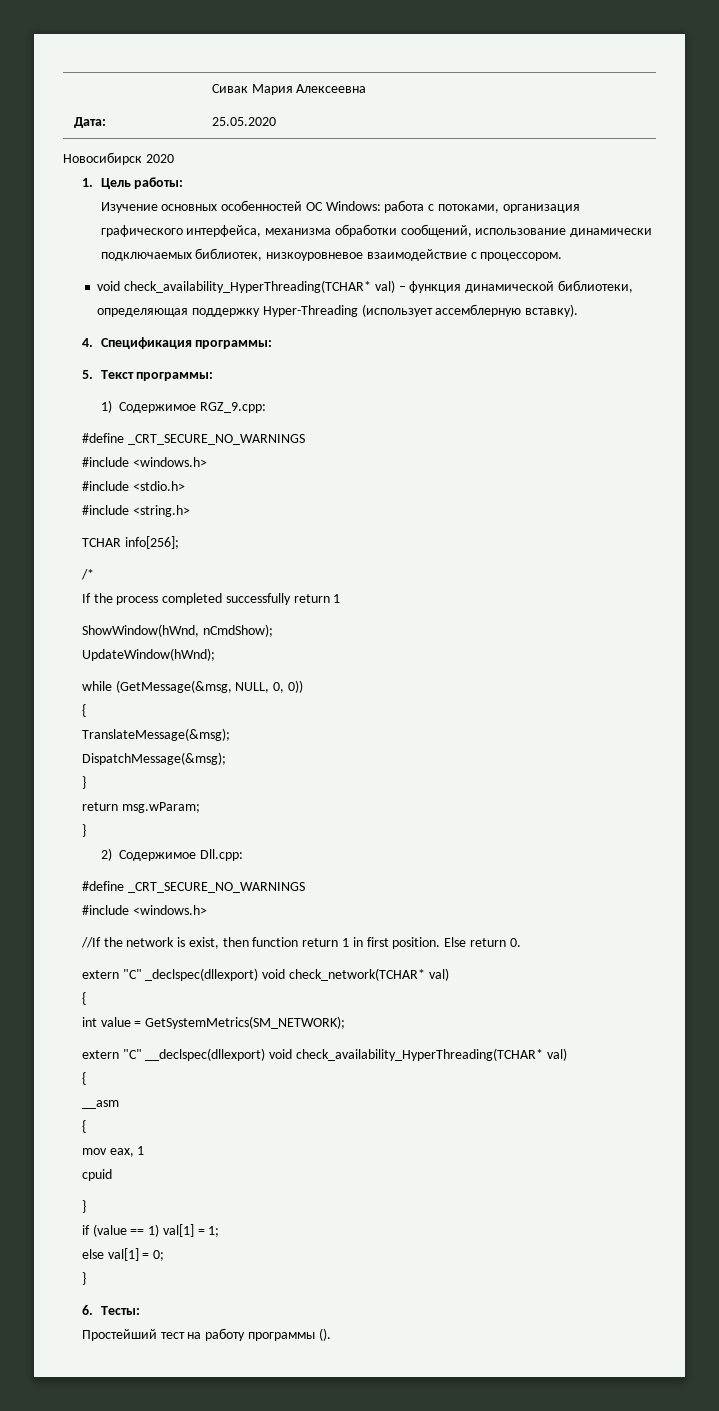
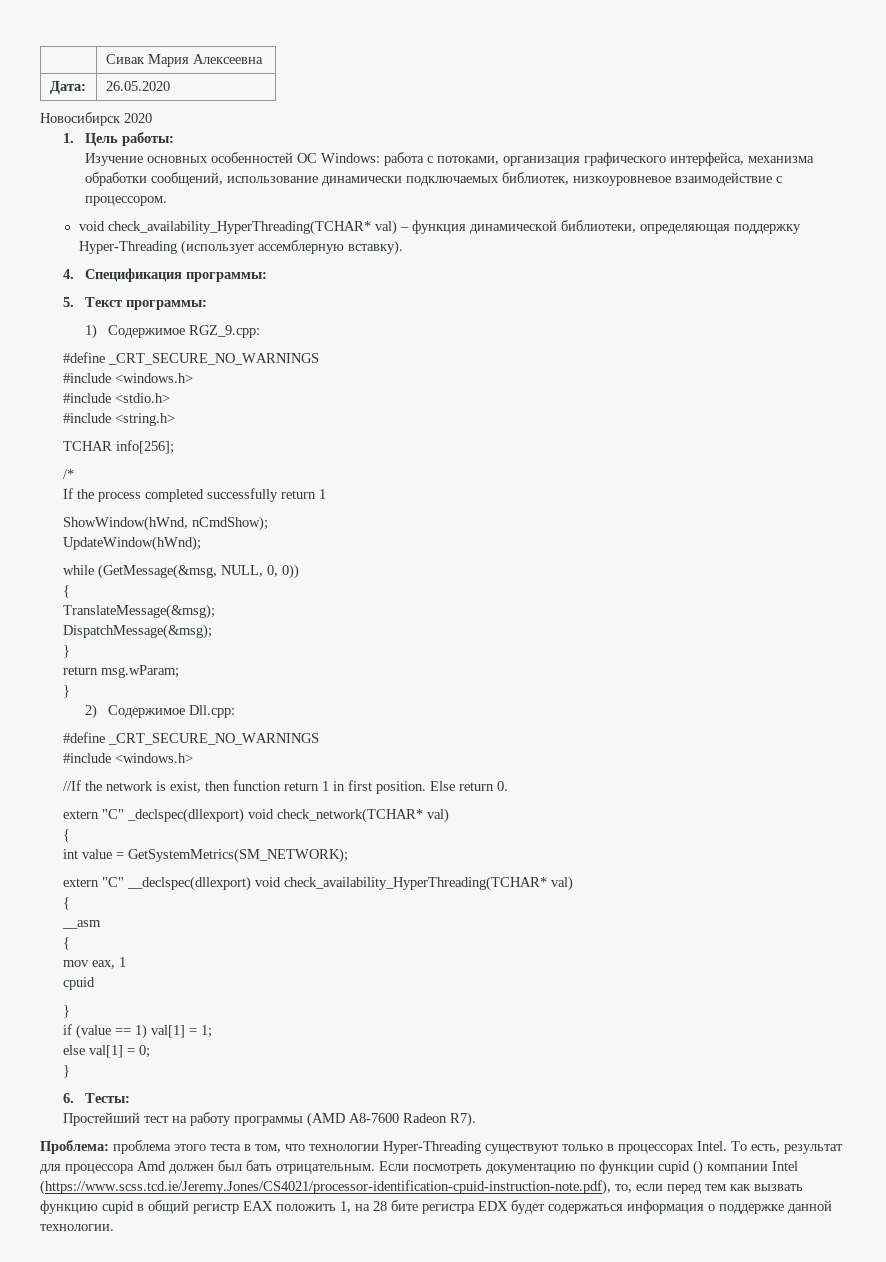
[211,117,276,126] 25.05.2020 -> [105,81,170,91] 26.05.2020
[318,1328,331,1341] (). -> [306,1112,476,1127] [40,1140,843,1154] [40,1160,798,1175] [40,1180,803,1195] [40,1200,832,1214] [40,1224,114,1231] (AMD A8-7600 Radeon R7). // Проблема: проблема этого теста в том, что технологии Hyper-Threading существуют только в процессорах Intel. То есть, результат для процессора Amd должен был бать отрицательным. Если посмотреть документацию по функции cupid () компании Intel (https://www.scss.tcd.ie/Jeremy.Jones/CS4021/processor-identification-cpuid-instruction-note.pdf), то, если перед тем как вызвать функцию cupid в общий регистр EAX положить 1, на 28 бите регистра EDX будет содержаться информация о поддержке данной технологии.

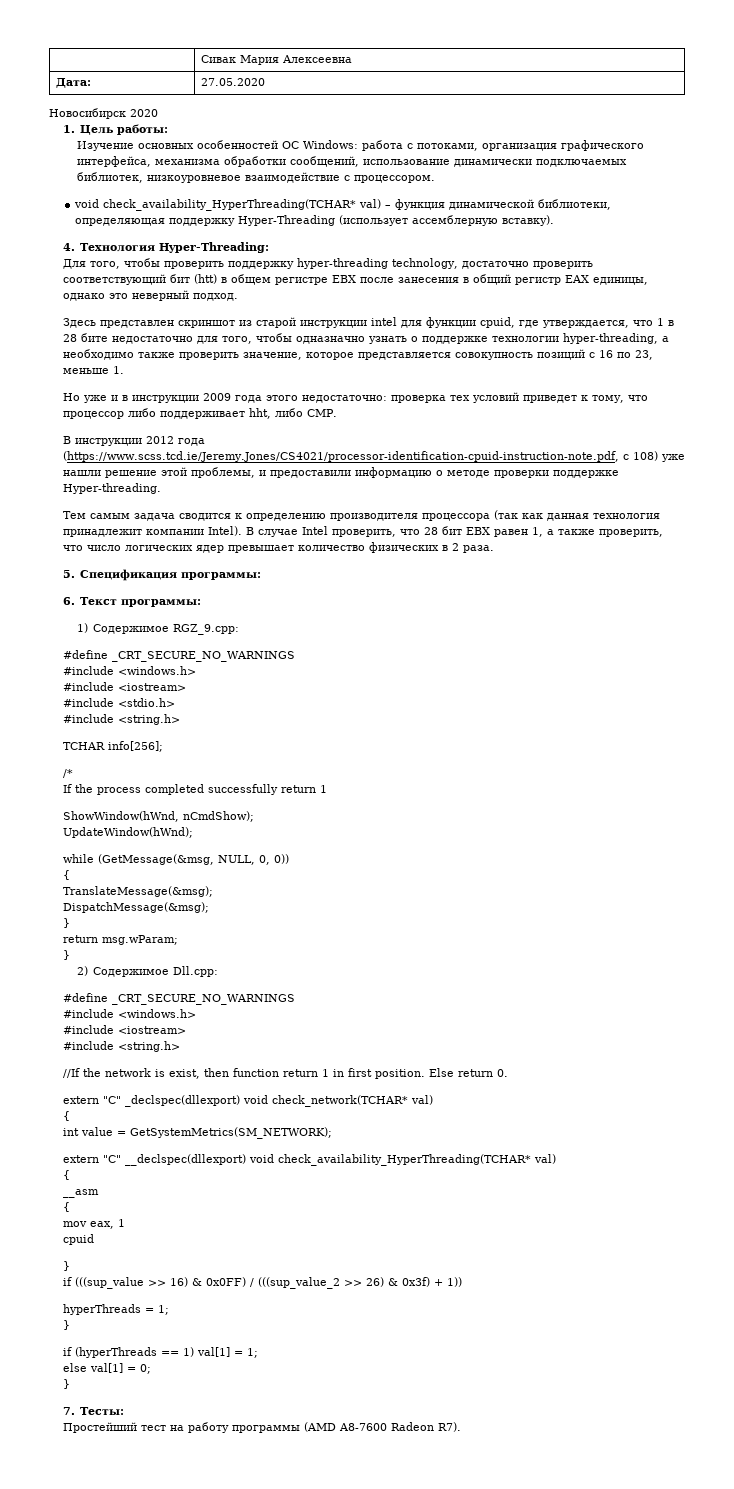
[105,81,170,91] 26.05.2020 -> [200,78,265,86] 27.05.2020
(74, 274) none -> [80,242,270,253] [62,258,593,269] [62,274,648,285] [62,290,238,301] [62,317,674,328] [62,333,669,344] [62,349,653,360] [62,366,124,374] [62,392,648,403] [62,408,337,419] [62,436,205,446] [62,451,685,462] [62,467,619,478] [62,483,161,494] [62,510,660,521] [62,526,663,537] [62,542,494,553] [62,570,75,578] Технология Hyper-Threading: // Для того, чтобы проверить поддержку hyper-threading technology, достаточно проверить соответствующий бит (htt) в общем регистре EBX после занесения в общий регистр EAX единицы, однако это неверный подход. // Здесь представлен скриншот из старой инструкции intel для функции cpuid, где утверждается, что 1 в 28 бите недостаточно для того, чтобы одназначно узнать о поддержке технологии hyper-threading, а необходимо также проверить значение, которое представляется совокупность позиций с 16 по 23, меньше 1. // Но уже и в инструкции 2009 года этого недостаточно: проверка тех условий приведет к тому, что процессор либо поддерживает hht, либо CMP. // В инструкции 2012 года (https://www.scss.tcd.ie/Jeremy.Jones/CS4021/processor-identification-cpuid-instruction-note.pdf, c 108) уже нашли решение этой проблемы, и предоставили информацию о методе проверки поддержке Hyper-threading. // Тем самым задача сводится к определению производителя процессора (так как данная технология принадлежит компании Intel). В случае Intel проверить, что 28 бит EBX равен 1, а также проверить, что число логических ядер превышает количество физических в 2 раза. // 5.
[62,297,74,307] 5. -> [62,597,75,605] 6.
(193, 378) none -> [62,682,186,691] // #include <iostream>
(193, 758) none -> [62,1025,186,1034] [62,1041,180,1052] // #include <iostream> // #include <string.h>
[75,1024,111,1039] (value -> [74,1277,462,1289] [62,1304,169,1315] [62,1320,70,1330] [62,1347,157,1358] (((sup_value >> 16) & 0x0FF) / (((sup_value_2 >> 26) & 0x3f) + 1)) // hyperThreads = 1; // } // if (hyperThreads
[62,1093,74,1103] 6. -> [62,1407,75,1415] 7.
[40,1140,843,1154] [40,1160,798,1175] [40,1180,803,1195] [40,1200,832,1214] [40,1224,114,1231] // Проблема: проблема этого теста в том, что технологии Hyper-Threading существуют только в процессорах Intel. То есть, результат для процессора Amd должен был бать отрицательным. Если посмотреть документацию по функции cupid () компании Intel (https://www.scss.tcd.ie/Jeremy.Jones/CS4021/processor-identification-cpuid-instruction-note.pdf), то, если перед тем как вызвать функцию cupid в общий регистр EAX положить 1, на 28 бите регистра EDX будет содержаться информация о поддержке данной технологии. -> (461, 1427) none

